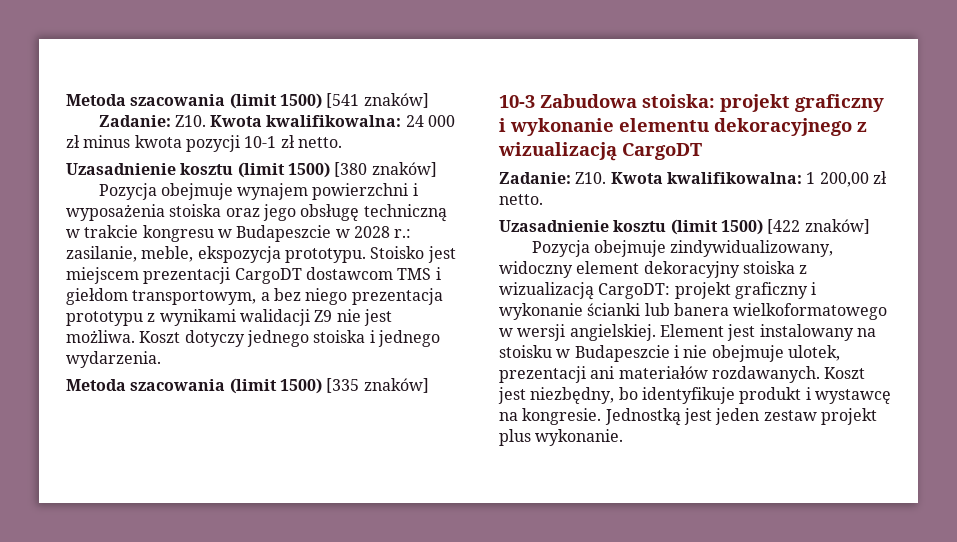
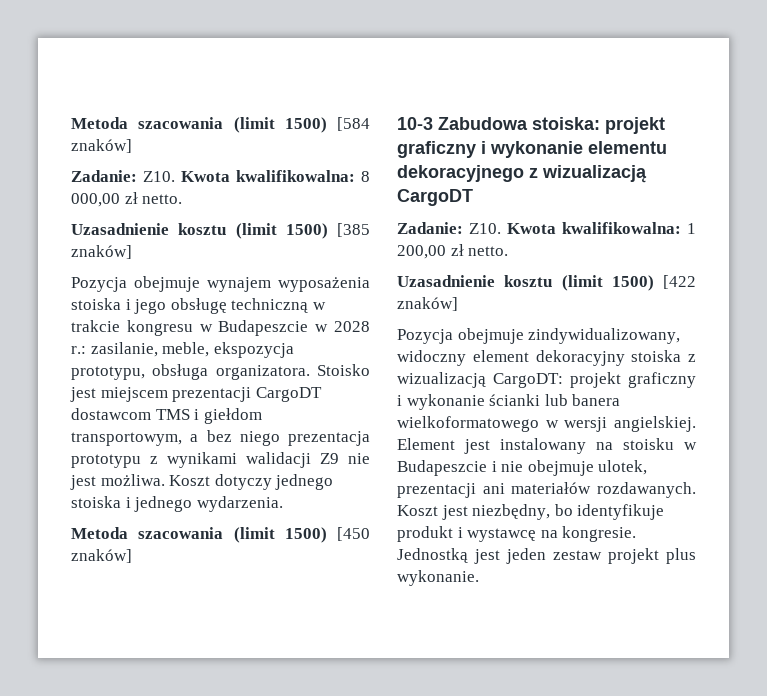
[66,93,360,109] Metoda szacowania (limit 1500) [541 -> [71,117,370,133] Metoda szacowania (limit 1500) [584
[405,115,456,127] [66,135,342,152] [66,162,368,178] 24 000 zł minus kwota pozycji 10-1 zł netto. // Uzasadnienie kosztu (limit 1500) [380 -> [361,171,370,182] [71,192,183,207] [71,223,370,239] 8 000,00 zł netto. // Uzasadnienie kosztu (limit 1500) [385
[312,183,418,200] powierzchni i -> (271, 284) none
[225,208,260,217] oraz -> [125,299,131,310] i
[284,248,366,263] prototypu. -> [71,364,310,380] prototypu, obsługa organizatora.
[326,378,360,393] [335 -> [337,527,370,541] [450

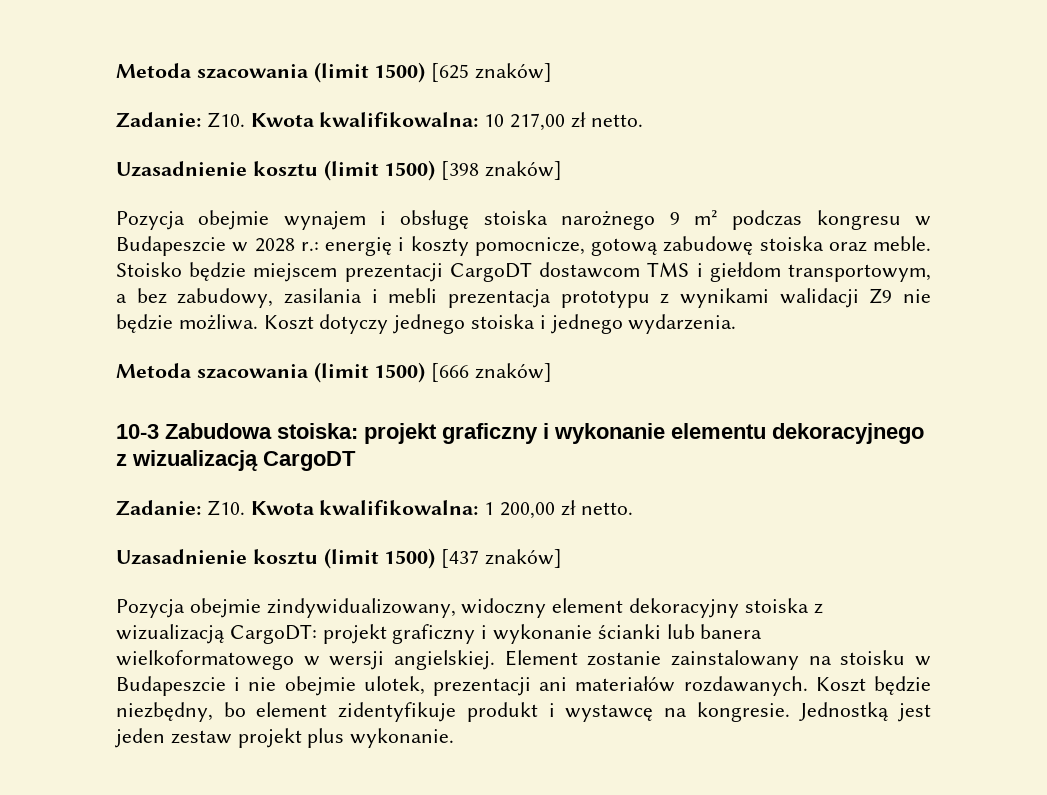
[71,117,370,133] Metoda szacowania (limit 1500) [584 -> [116,62,470,83] Metoda szacowania (limit 1500) [625
[361,171,370,182] [71,192,183,207] [71,223,370,239] [71,245,132,259] [71,276,370,292] [71,298,326,314] [71,320,120,332] 8 000,00 zł netto. // Uzasadnienie kosztu (limit 1500) [385 znaków] // Pozycja obejmuje wynajem wyposażenia stoiska i jego obsługę techniczną w trakcie -> [484,112,643,131] [116,160,563,181] [116,210,803,230] 10 217,00 zł netto. // Uzasadnienie kosztu (limit 1500) [398 znaków] // Pozycja obejmie wynajem i obsługę stoiska narożnego 9 m² podczas
[90,342,294,358] [71,364,370,380] [70,387,96,402] zasilanie, meble, ekspozycja prototypu, obsługa organizatora. Stoisko jest -> [325,236,931,256] [116,262,247,281] energię i koszty pomocnicze, gotową zabudowę stoiska oraz meble. Stoisko będzie
[239,431,280,446] niego -> [177,288,438,308] zabudowy, zasilania i mebli
[70,475,96,490] jest -> [116,314,173,333] będzie
[337,527,370,541] [450 -> [431,363,470,382] [666
[663,275,696,289] [397,297,458,311] [397,328,524,344] [422 znaków] // Pozycja obejmuje -> [441,549,563,568] [116,598,261,618] [437 znaków] // Pozycja obejmie
[464,438,586,454] jest instalowany -> [587,650,799,670] zostanie zainstalowany
[527,460,594,476] obejmuje -> [284,676,356,696] obejmie
[441,505,468,520] jest -> [874,676,931,695] będzie
[577,504,665,520] identyfikuje -> [256,702,457,722] element zidentyfikuje

